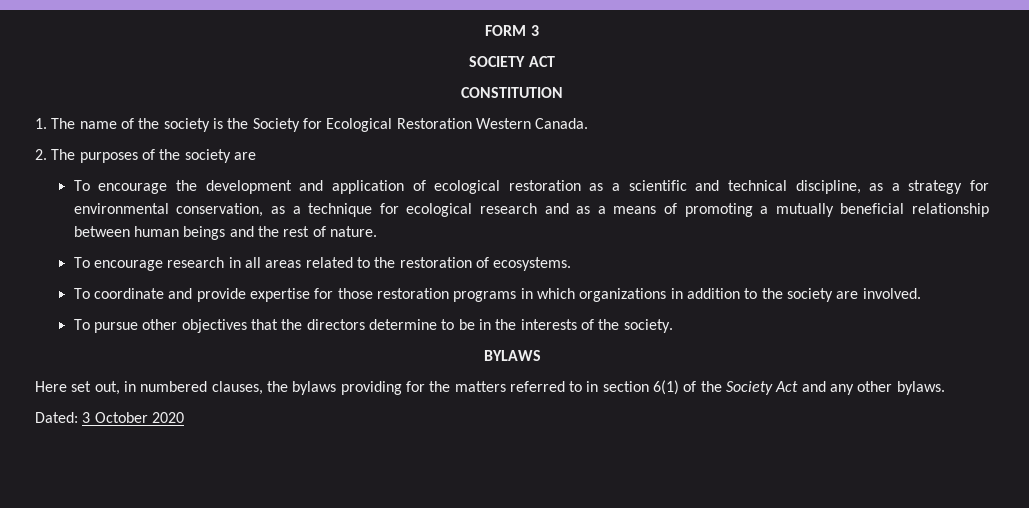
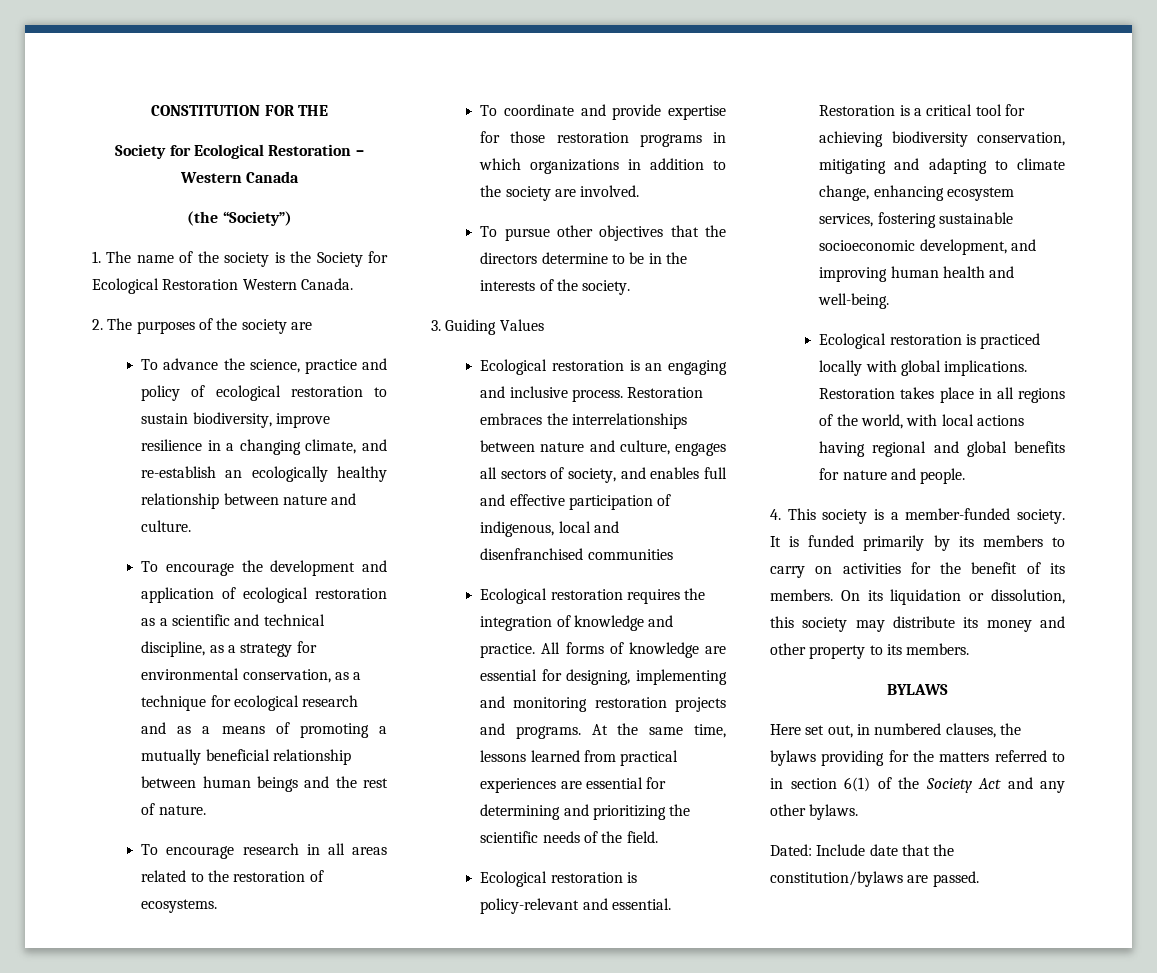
[485,25,539,36] [469,56,555,67] [461,87,563,98] FORM 3 // SOCIETY ACT // CONSTITUTION -> [151,105,328,116] [115,144,364,159] [179,171,300,183] [187,211,292,226] CONSTITUTION FOR THE // Society for Ecological Restoration – Western Canada // (the “Society”)
(256, 156) none -> [141,358,387,374] [141,385,387,401] [141,412,330,428] [141,439,387,455] [141,466,387,482] [141,493,357,509] [141,520,192,532] // To advance the science, practice and policy of ecological restoration to sustain biodiversity, improve resilience in a changing climate, and re-establish an ecologically healthy relationship between nature and culture.
(673, 326) none -> [431,319,544,335] [480,359,727,375] [480,386,704,402] [480,413,687,429] [480,440,726,456] [480,467,727,483] [480,494,672,510] [480,521,619,537] [480,548,673,560] [480,588,706,604] [480,615,674,631] [480,642,726,658] [480,669,727,685] [480,696,726,712] [480,723,726,739] [480,750,679,766] [480,777,667,793] [480,804,691,820] [480,831,658,843] [480,871,637,887] [480,898,671,914] [819,104,1025,116] [819,131,1065,147] [819,158,1065,174] [819,185,1014,201] [819,212,1013,228] [819,239,1036,255] [819,266,1015,282] [818,293,890,309] [819,333,1041,349] [819,360,1028,376] [819,387,1065,403] [819,414,1024,429] [819,441,1065,457] [819,468,966,484] [770,508,1065,524] [770,535,1065,551] [770,562,1065,578] [770,589,1065,605] [770,616,1065,632] [770,643,970,659] // 3. Guiding Values // Ecological restoration is an engaging and inclusive process. Restoration embraces the interrelationships between nature and culture, engages all sectors of society, and enables full and effective participation of indigenous, local and disenfranchised communities // Ecological restoration requires the integration of knowledge and practice. All forms of knowledge are essential for designing, implementing and monitoring restoration projects and programs. At the same time, lessons learned from practical experiences are essential for determining and prioritizing the scientific needs of the field. // Ecological restoration is policy-relevant and essential. Restoration is a critical tool for achieving biodiversity conservation, mitigating and adapting to climate change, enhancing ecosystem services, fostering sustainable socioeconomic development, and improving human health and well-being. // Ecological restoration is practiced locally with global implications. Restoration takes place in all regions of the world, with local actions having regional and global benefits for nature and people. // 4. This society is a member-funded society. It is funded primarily by its members to carry on activities for the benefit of its members. On its liquidation or dissolution, this society may distribute its money and other property to its members.
[82,412,184,423] 3 October 2020 -> [816,844,955,856] [770,871,979,887] Include date that the constitution/bylaws are passed.

